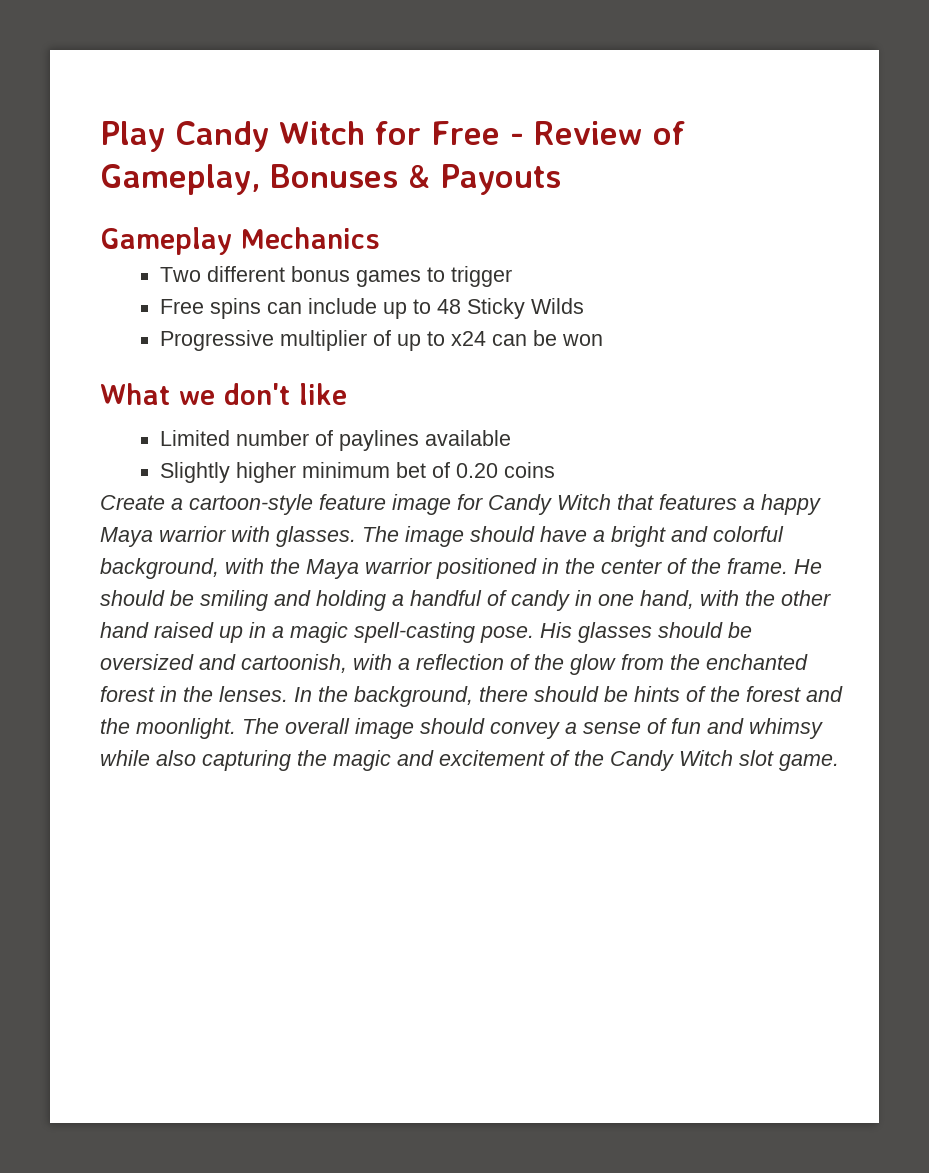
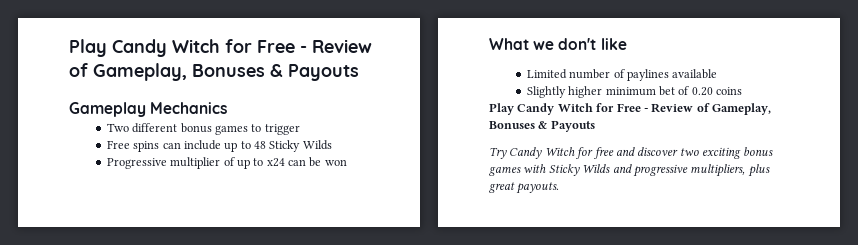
[100,494,821,515] [100,526,784,547] [100,558,822,579] [100,590,831,611] [100,622,752,643] [100,654,808,675] [100,686,843,707] [100,718,823,739] [100,750,839,771] Create a cartoon-style feature image for Candy Witch that features a happy Maya warrior with glasses. The image should have a bright and colorful background, with the Maya warrior positioned in the center of the frame. He should be smiling and holding a handful of candy in one hand, with the other hand raised up in a magic spell-casting pose. His glasses should be oversized and cartoonish, with a reflection of the glow from the enchanted forest in the lenses. In the background, there should be hints of the forest and the moonlight. The overall image should convey a sense of fun and whimsy while also capturing the magic and excitement of the Candy Witch slot game. -> [489,103,771,115] [489,120,595,132] [489,147,774,159] [489,164,770,177] [489,182,560,194] Play Candy Witch for Free - Review of Gameplay, Bonuses & Payouts // Try Candy Witch for free and discover two exciting bonus games with Sticky Wilds and progressive multipliers, plus great payouts.

